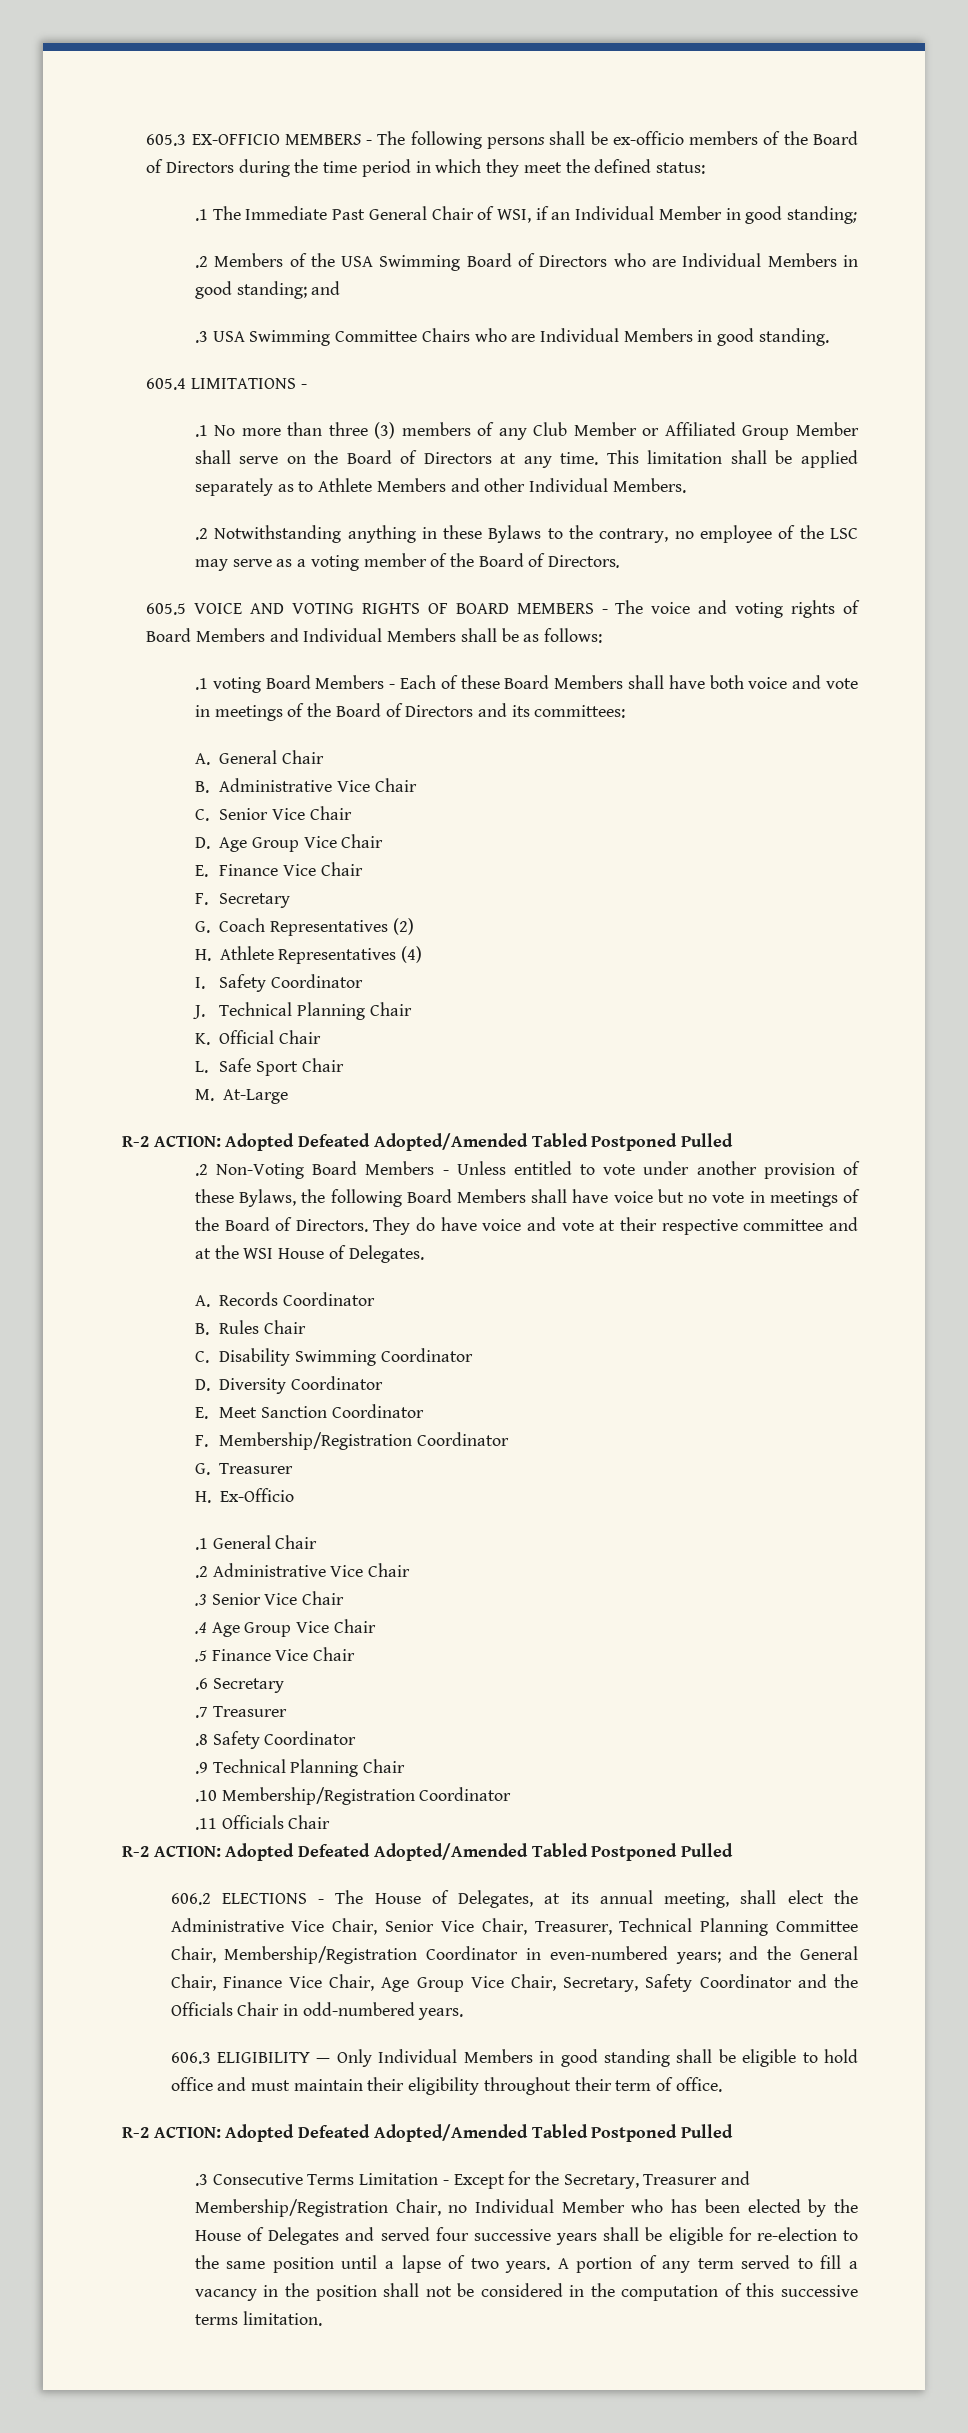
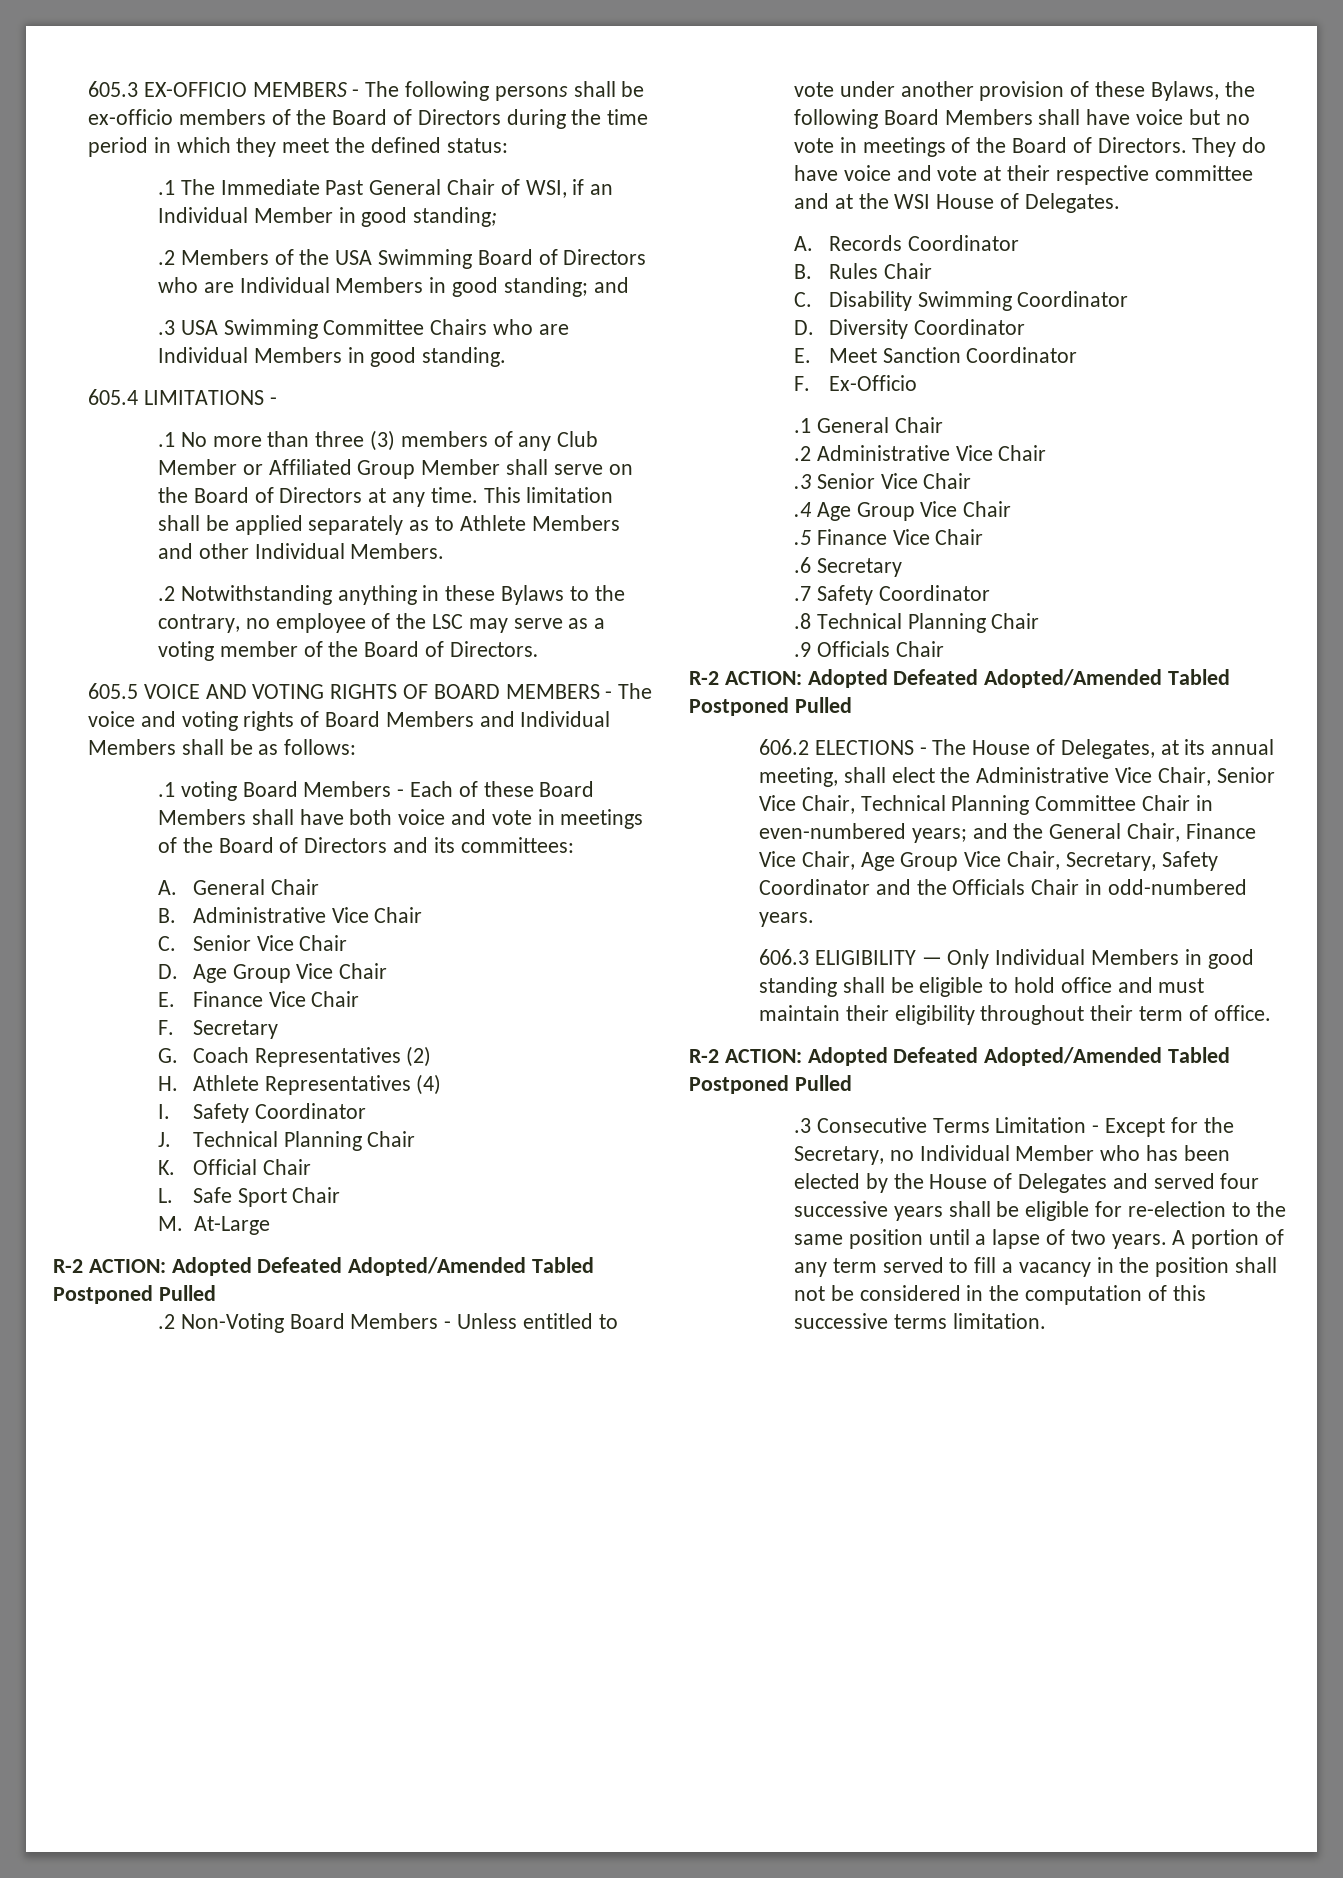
[219,1432,509,1450] [194,1463,294,1475] [194,1491,211,1503] Membership/Registration Coordinator // G. Treasurer // H. -> (810, 383) none
[212,1706,287,1717] [194,1731,357,1749] [194,1759,406,1777] [194,1787,512,1805] [194,1818,217,1830] Treasurer // .8 Safety Coordinator // .9 Technical Planning Chair // .10 Membership/Registration Coordinator // .11 -> [816,585,990,605] [793,613,1040,633] [793,642,811,657] Safety Coordinator // .8 Technical Planning Chair // .9
[534,1921,612,1935] Treasurer, -> (855, 804) none
[170,1946,519,1964] Chair, Membership/Registration Coordinator -> [1141,795,1190,811] Chair
[643,2171,751,2185] [194,2199,441,2217] Treasurer and Membership/Registration Chair, -> (884, 1155) none

